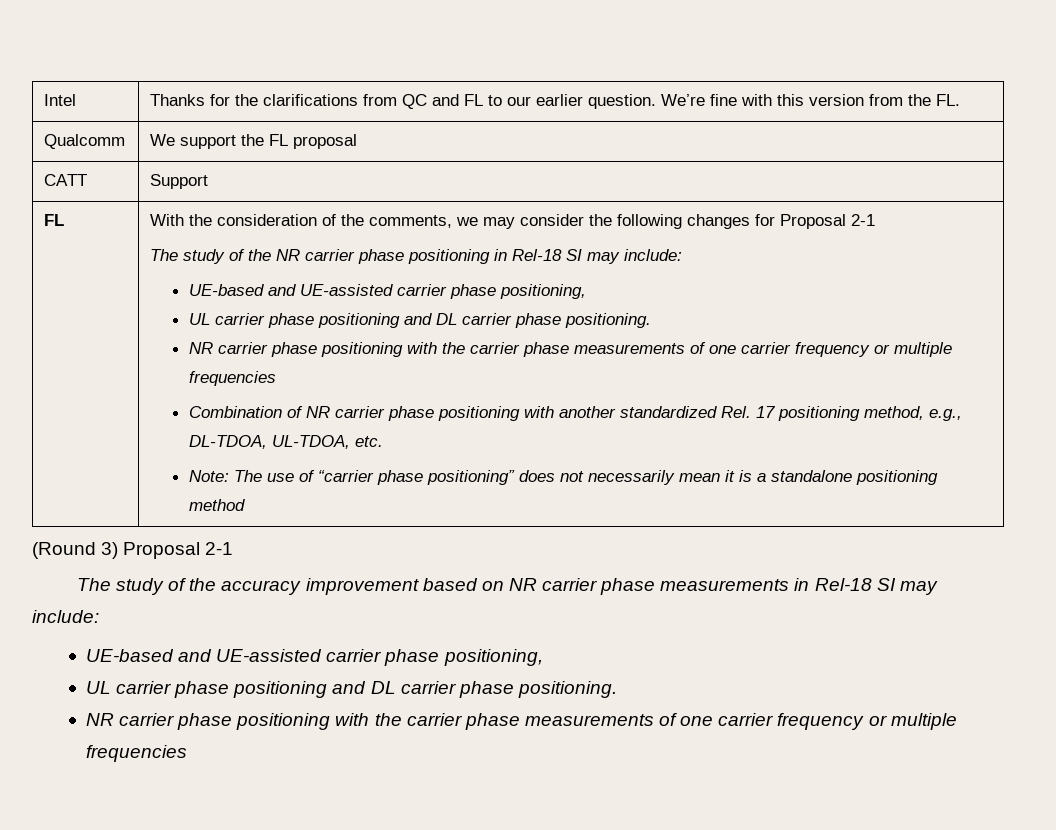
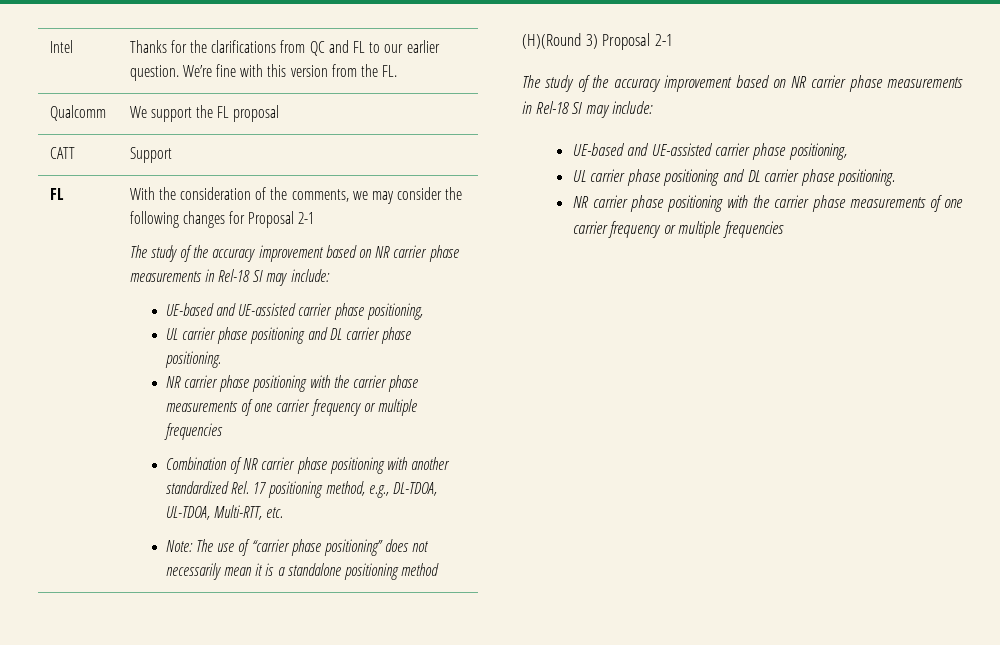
[276,249,491,264] NR carrier phase positioning -> [212,245,459,262] [129,271,202,282] accuracy improvement based on NR carrier phase measurements
(350, 442) none -> [214,505,263,520] Multi-RTT,
[32,542,96,559] (Round -> [522,33,581,49] (H)(Round

